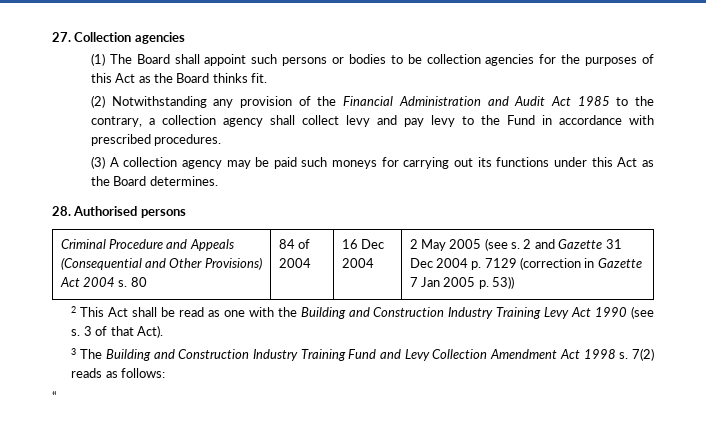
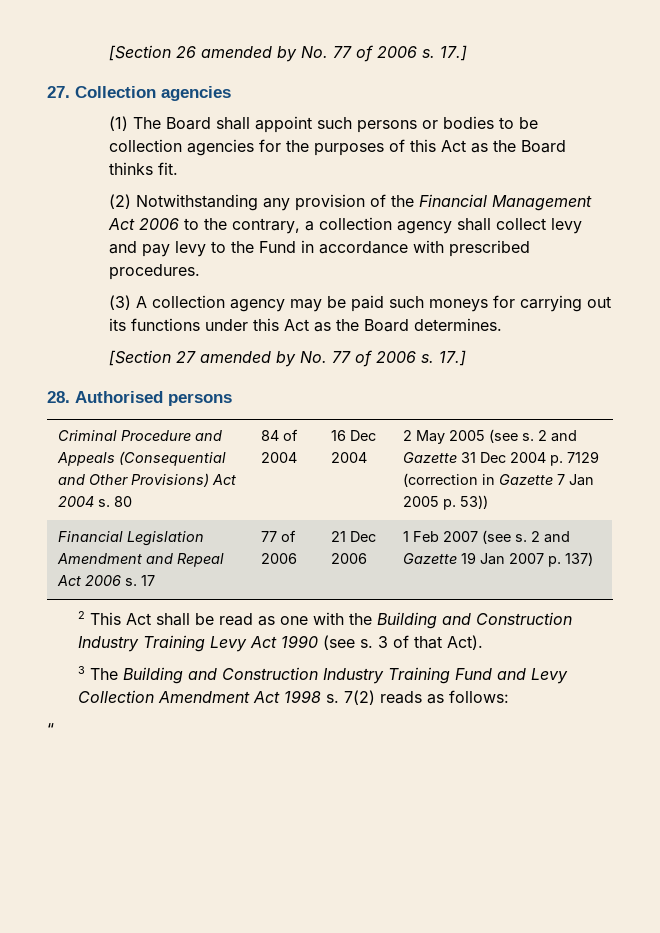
(52, 37) none -> [108,45,467,62] [Section 26 amended by No. 77 of 2006 s. 17.] //
[398,96,610,106] Administration and Audit Act 1985 -> [491,195,592,211] [107,218,179,230] Management Act 2006
(218, 181) none -> [108,350,466,367] // [Section 27 amended by No. 77 of 2006 s. 17.]
(515, 282) none -> [58,531,205,546] [57,553,225,567] [57,575,156,586] [261,530,297,542] [261,553,298,564] [331,531,377,542] [331,553,368,564] [403,530,571,544] [403,552,594,567] // Financial Legislation Amendment and Repeal Act 2006 s. 17 | 77 of 2006 | 21 Dec 2006 | 1 Feb 2007 (see s. 2 and Gazette 19 Jan 2007 p. 137)

